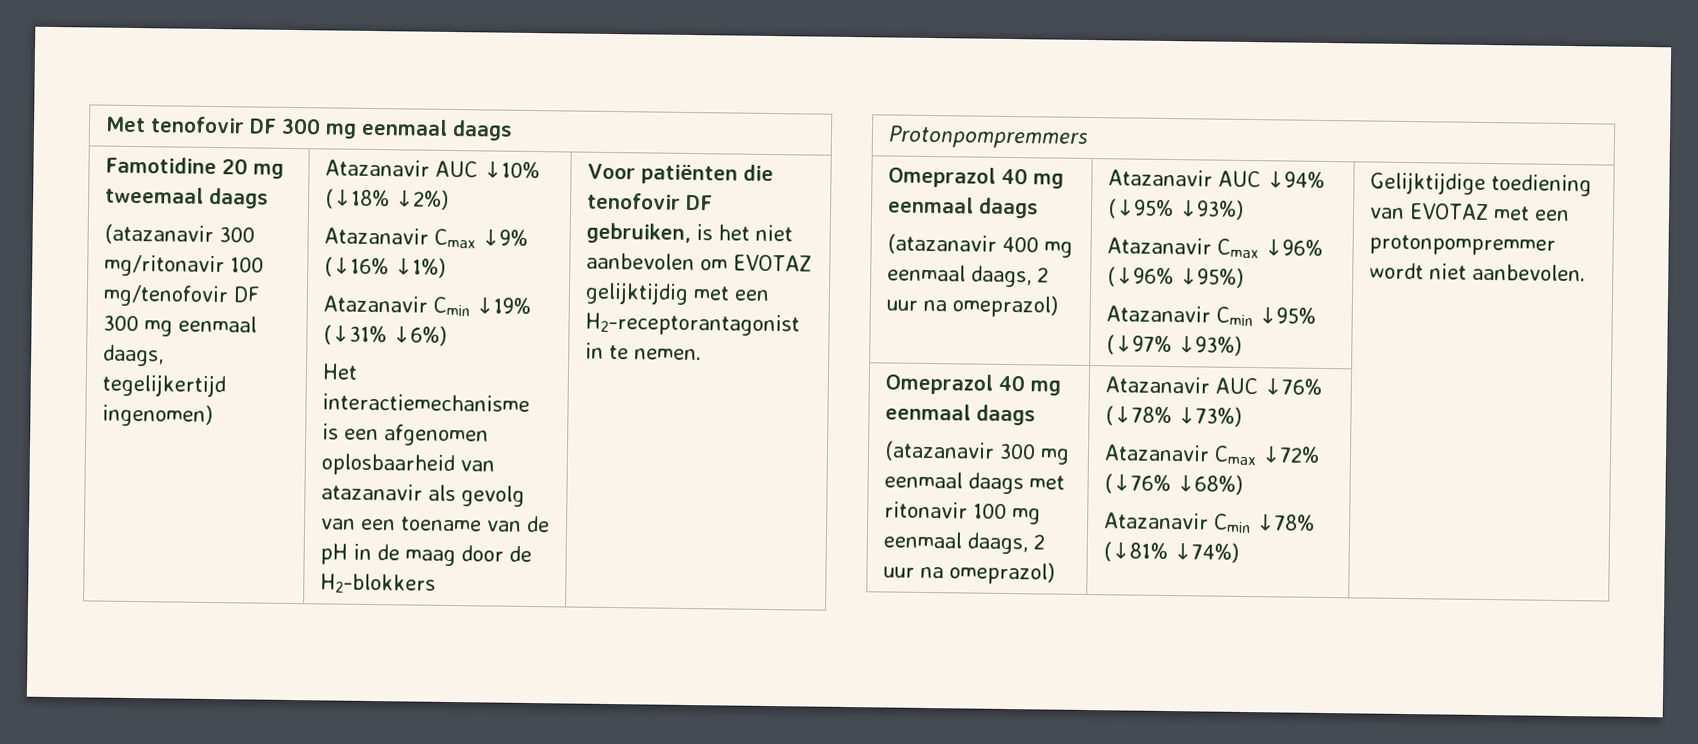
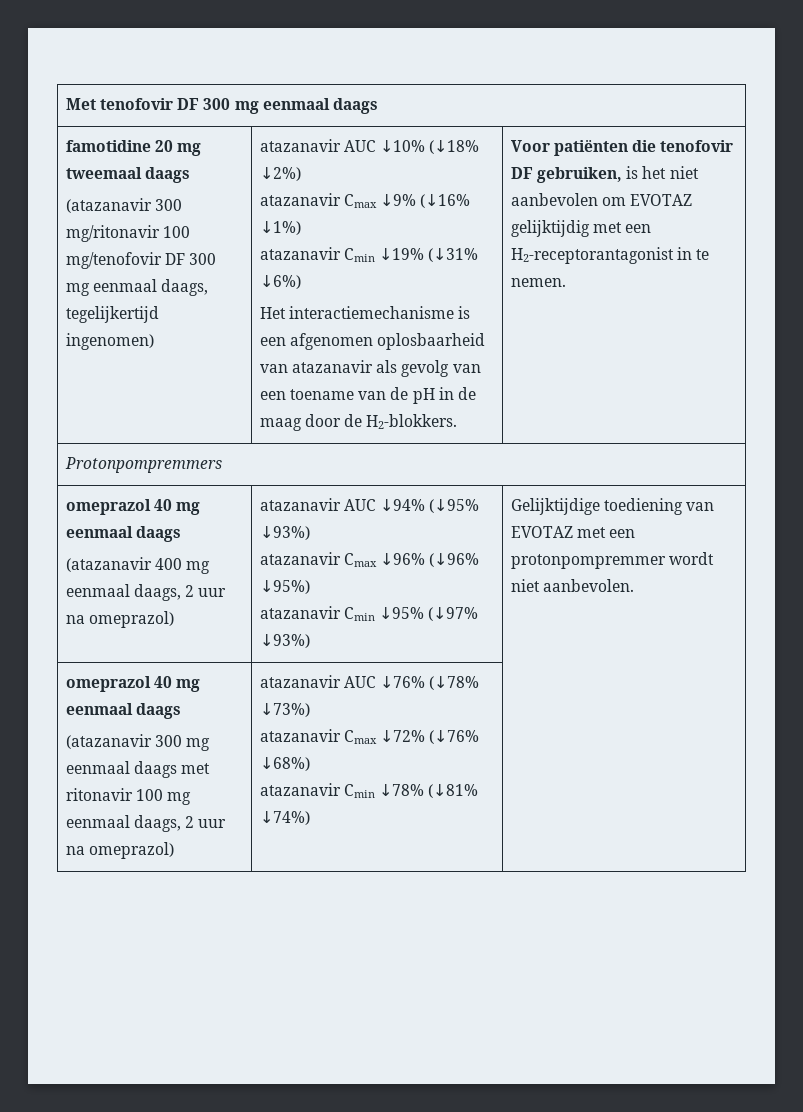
[105,156,218,175] Famotidine -> [65,140,151,152] famotidine
[325,159,431,177] Atazanavir -> [259,139,341,152] atazanavir
[324,227,430,245] Atazanavir -> [259,193,341,206] atazanavir
[323,295,429,313] Atazanavir -> [259,247,341,260] atazanavir
[320,573,437,594] H2-blokkers -> [366,414,458,429] H2-blokkers.
[888,166,997,188] Omeprazol -> [65,499,151,515] omeprazol
[1108,169,1214,187] Atazanavir -> [259,498,341,511] atazanavir
[1107,237,1213,255] Atazanavir -> [259,552,341,565] atazanavir
[1106,305,1212,323] Atazanavir -> [259,606,341,619] atazanavir
[885,373,994,395] Omeprazol -> [65,676,151,692] omeprazol
[1105,376,1211,394] Atazanavir -> [259,675,341,688] atazanavir
[1104,444,1211,462] Atazanavir -> [259,729,341,742] atazanavir
[1104,512,1210,530] Atazanavir -> [259,783,341,796] atazanavir

